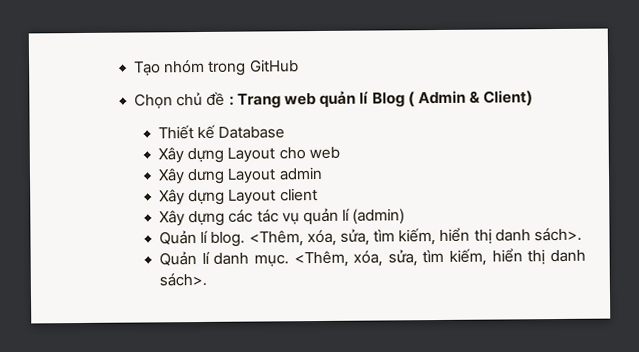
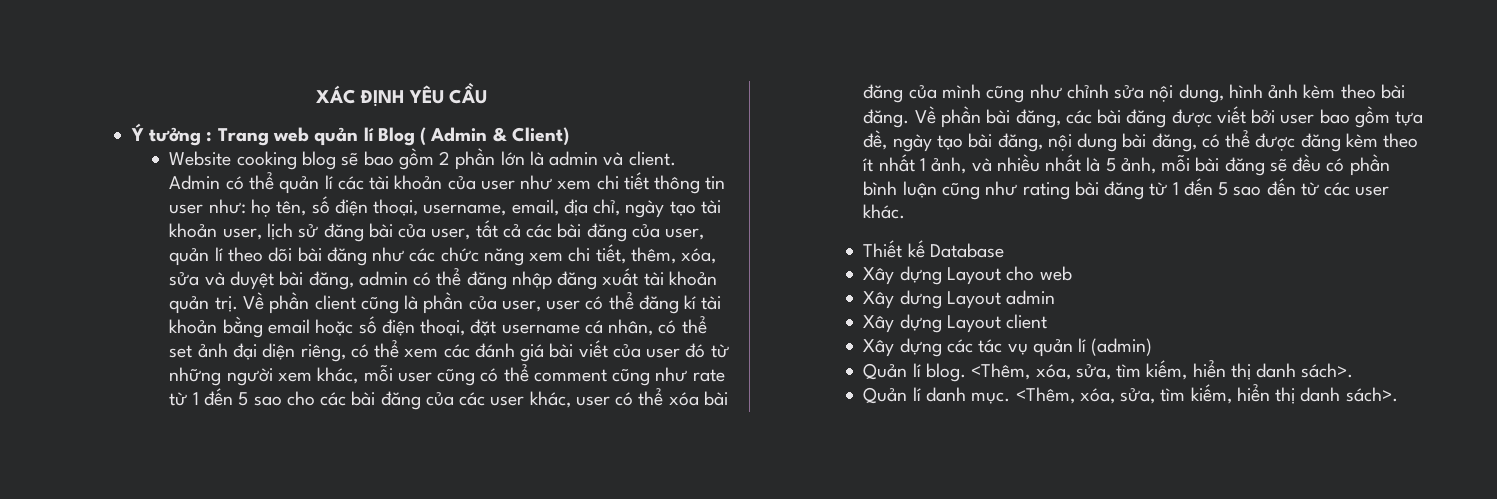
[134,59,299,76] [134,91,226,109] Tạo nhóm trong GitHub // Chọn chủ đề -> [316,82,487,107] [130,123,202,146] XÁC ĐỊNH YÊU CẦU // Ý tưởng
(534, 98) none -> [169,148,676,170] [169,172,726,194] [169,196,721,218] [169,220,705,242] [169,244,717,266] [169,268,717,290] [169,292,722,314] [169,316,707,338] [169,340,729,362] [169,364,725,386] [169,388,728,410] [863,84,1405,103] [863,106,1424,128] [863,130,1419,152] [862,154,1390,176] [863,178,1390,200] [863,204,906,219] // Website cooking blog sẽ bao gồm 2 phần lớn là admin và client. Admin có thể quản lí các tài khoản của user như xem chi tiết thông tin user như: họ tên, số điện thoại, username, email, địa chỉ, ngày tạo tài khoản user, lịch sử đăng bài của user, tất cả các bài đăng của user, quản lí theo dõi bài đăng như các chức năng xem chi tiết, thêm, xóa, sửa và duyệt bài đăng, admin có thể đăng nhập đăng xuất tài khoản quản trị. Về phần client cũng là phần của user, user có thể đăng kí tài khoản bằng email hoặc số điện thoại, đặt username cá nhân, có thể set ảnh đại diện riêng, có thể xem các đánh giá bài viết của user đó từ những người xem khác, mỗi user cũng có thể comment cũng như rate từ 1 đến 5 sao cho các bài đăng của các user khác, user có thể xóa bài đăng của mình cũng như chỉnh sửa nội dung, hình ảnh kèm theo bài đăng. Về phần bài đăng, các bài đăng được viết bởi user bao gồm tựa đề, ngày tạo bài đăng, nội dung bài đăng, có thể được đăng kèm theo ít nhất 1 ảnh, và nhiều nhất là 5 ảnh, mỗi bài đăng sẽ đều có phần bình luận cũng như rating bài đăng từ 1 đến 5 sao đến từ các user khác.

